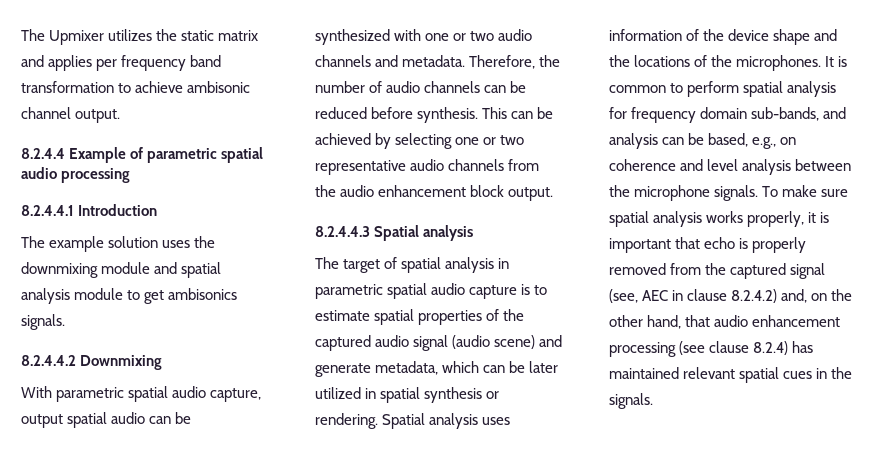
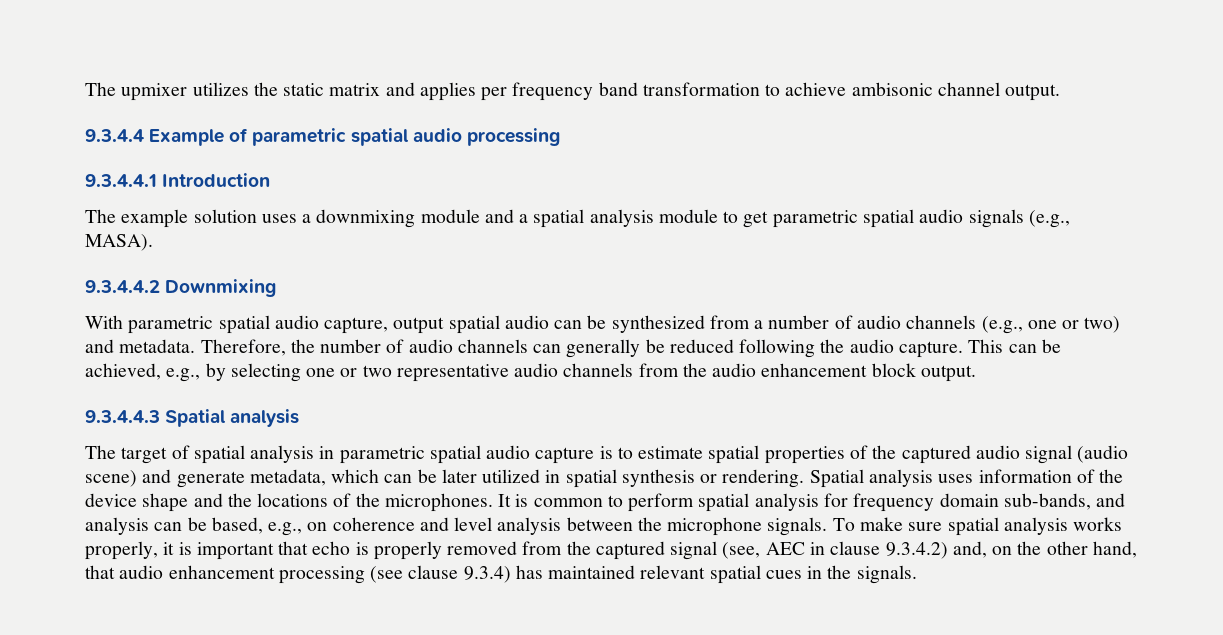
[21,29,105,45] The Upmixer -> [85,82,188,101] The upmixer
[21,148,65,159] 8.2.4.4 -> [85,129,144,142] 9.3.4.4
[21,205,74,216] 8.2.4.4.1 -> [85,174,157,187] 9.3.4.4.1
[194,236,216,248] the -> [302,214,312,223] a
(178, 268) none -> [519,214,529,223] a
[168,288,238,300] [21,314,65,330] [21,355,76,366] ambisonics signals. // 8.2.4.4.2 -> [772,209,1070,228] [85,234,153,251] [85,280,160,293] parametric spatial audio signals (e.g., MASA). // 9.3.4.4.2
[394,29,533,41] [315,55,371,67] with one or two audio channels -> [709,315,1121,334] from a number of audio channels (e.g., one or two)
(507, 89) none -> [566,339,641,358] generally
[371,107,479,123] before synthesis. -> [739,339,963,358] following the audio capture.
[315,133,371,145] achieved -> [85,363,201,382] achieved, e.g.,
[315,226,370,237] 8.2.4.4.3 -> [85,410,160,423] 9.3.4.4.3
[731,289,778,303] 8.2.4.2) -> [885,542,948,559] 9.3.4.2)
[753,341,789,355] 8.2.4) -> [463,566,511,583] 9.3.4)

